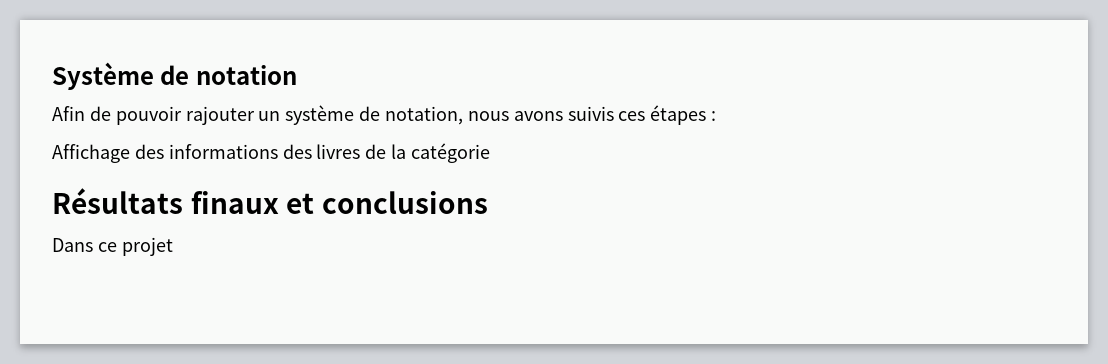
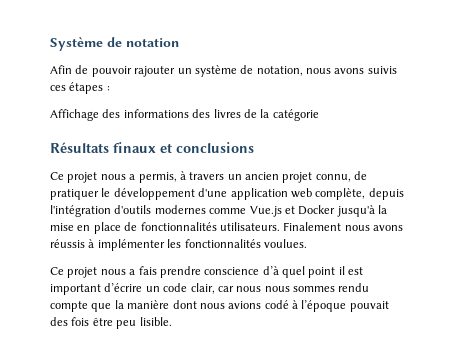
[52,237,173,256] Dans ce projet -> [50,171,368,183] [50,188,404,200] [50,205,387,217] [50,222,403,234] [50,239,307,251] [50,266,364,278] [50,283,370,295] [50,300,389,312] [50,317,172,329] Ce projet nous a permis, à travers un ancien projet connu, de pratiquer le développement d'une application web complète, depuis l'intégration d'outils modernes comme Vue.js et Docker jusqu'à la mise en place de fonctionnalités utilisateurs. Finalement nous avons réussis à implémenter les fonctionnalités voulues. // Ce projet nous a fais prendre conscience d’à quel point il est important d’écrire un code clair, car nous nous sommes rendu compte que la manière dont nous avions codé à l’époque pouvait des fois être peu lisible.

